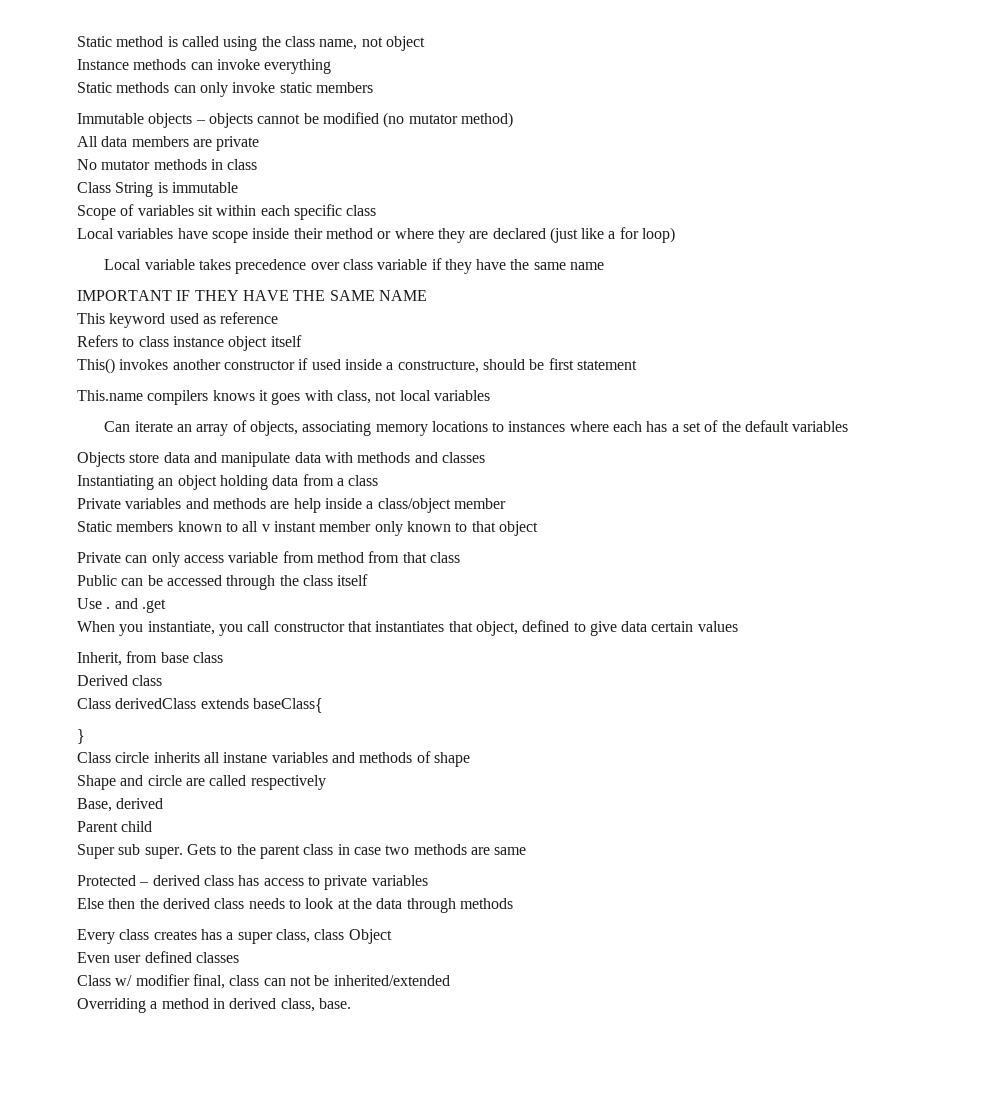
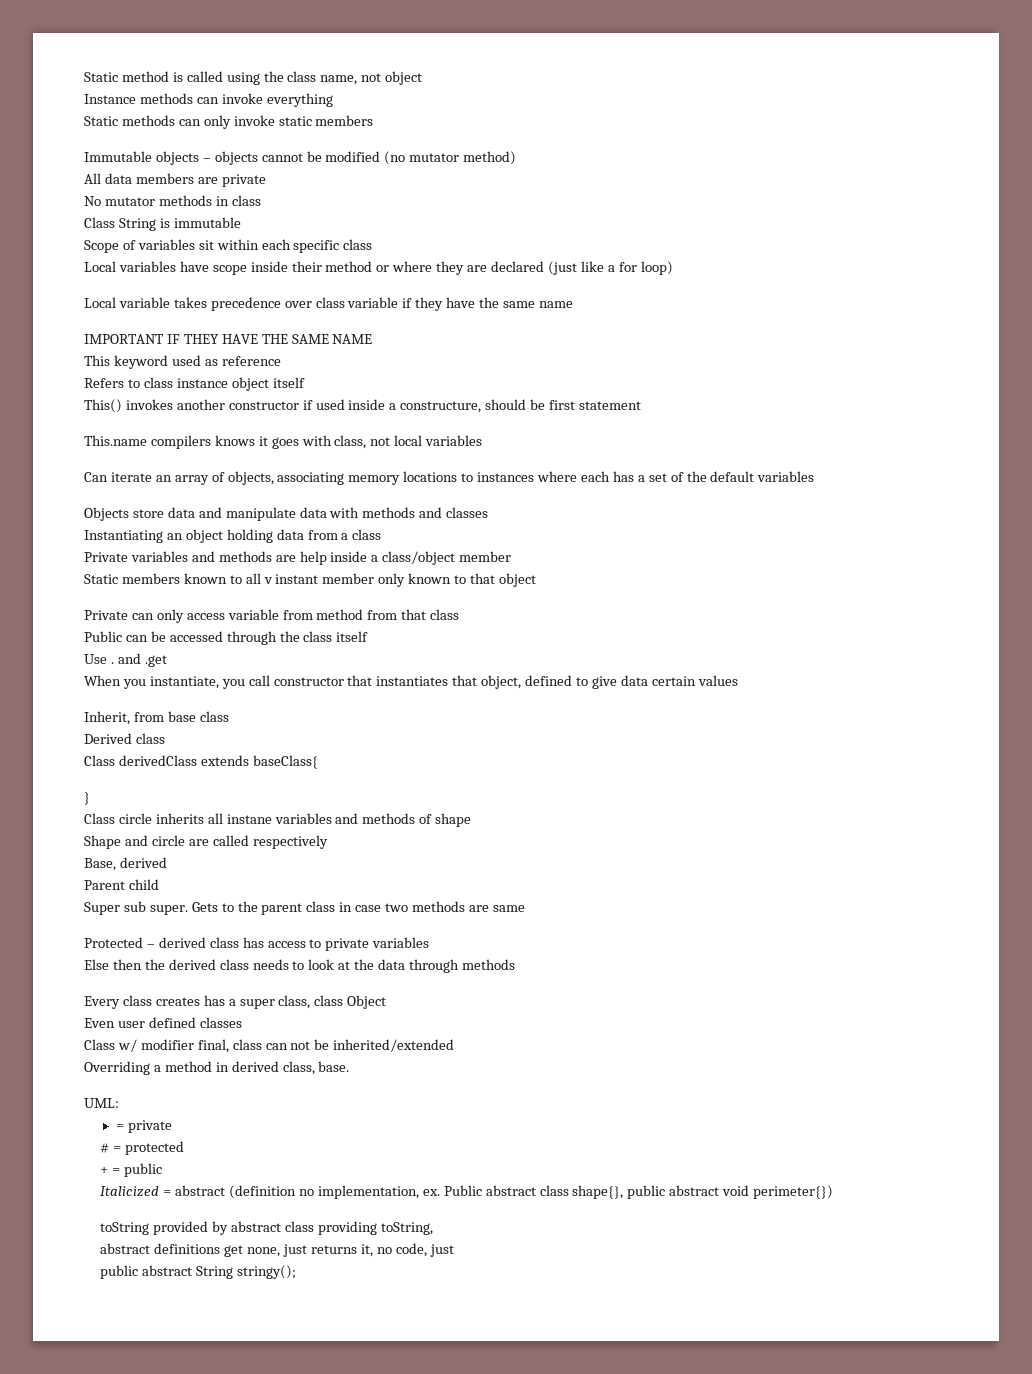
(351, 1003) none -> [84,1098,119,1108] [116,1120,173,1133] [100,1141,185,1155] [100,1163,163,1177] [100,1185,834,1199] [100,1221,433,1235] [100,1243,454,1257] [100,1265,297,1279] // UML: // = private // # = protected // + = public // Italicized = abstract (definition no implementation, ex. Public abstract class shape{}, public abstract void perimeter{}) // toString provided by abstract class providing toString, // abstract definitions get none, just returns it, no code, just // public abstract String stringy();

